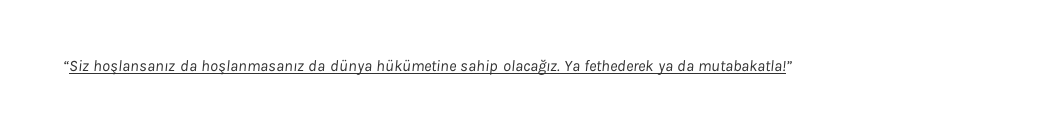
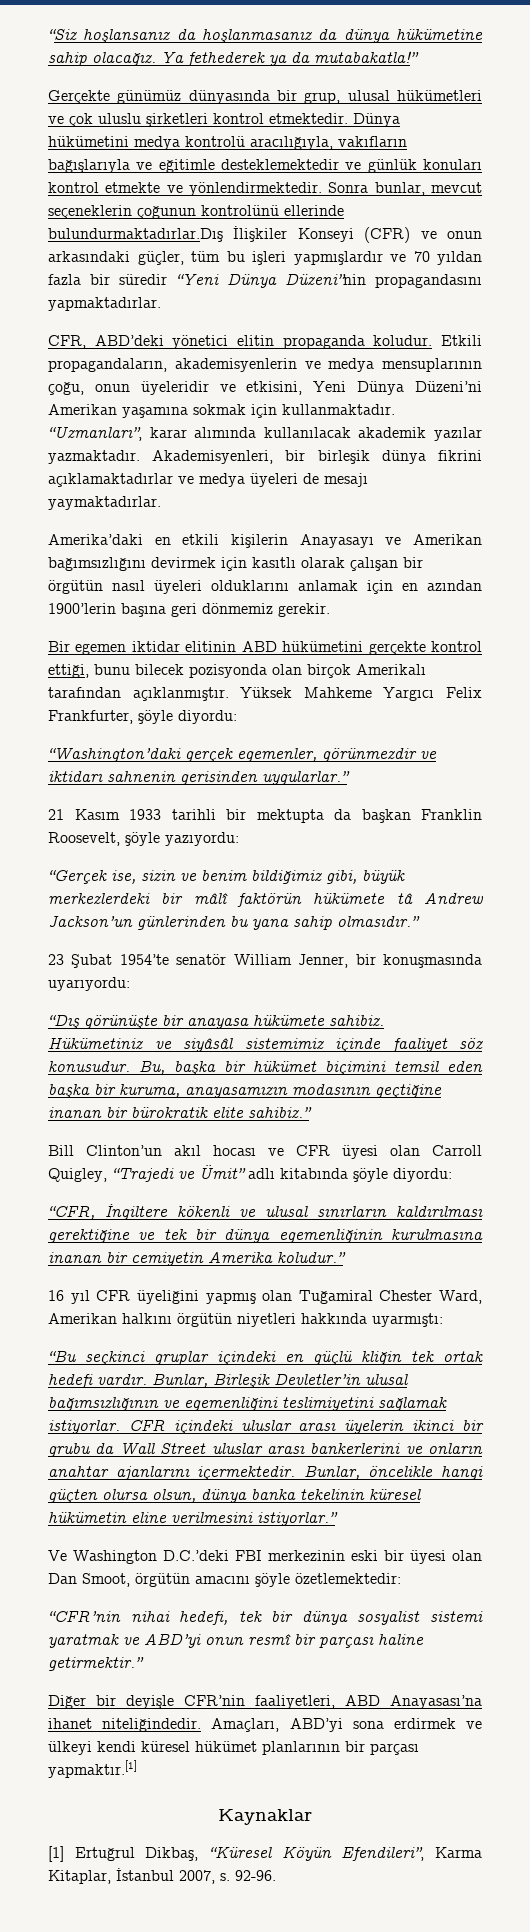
(793, 66) none -> [48,90,482,104] [48,113,400,127] [48,136,407,150] [48,159,482,173] [48,182,482,196] [48,205,344,219] [48,226,482,243] [48,251,482,265] [48,273,482,288] [48,297,161,311] [48,335,482,349] [48,358,482,372] [48,381,482,395] [48,404,395,418] [48,426,482,441] [48,450,482,464] [48,473,368,487] [48,496,161,510] [48,534,482,548] [48,557,423,571] [48,580,482,594] [48,603,330,617] [48,641,482,655] [48,664,426,678] [48,687,482,701] [48,710,237,724] [48,747,437,762] [48,771,350,785] [48,809,482,823] [48,832,239,846] [48,870,405,884] [48,893,484,907] [48,915,420,930] [48,954,482,968] [48,977,130,991] [48,1014,384,1029] [48,1037,483,1052] [48,1060,483,1075] [48,1084,442,1098] [48,1107,312,1119] [48,1145,482,1159] [48,1165,452,1182] [48,1204,483,1220] [48,1229,483,1243] [48,1252,346,1266] [48,1290,482,1304] [48,1313,443,1327] [48,1350,483,1365] [48,1373,408,1388] [48,1397,447,1411] [48,1419,484,1434] [48,1442,483,1457] [48,1465,483,1480] [48,1489,421,1503] [48,1512,338,1526] [48,1550,482,1564] [48,1573,401,1587] [48,1610,483,1625] [48,1633,424,1648] [48,1657,144,1671] [48,1695,482,1709] [48,1718,483,1732] [48,1741,419,1755] [48,1760,137,1778] [218,1809,312,1825] [48,1846,482,1862] [48,1868,276,1884] // Gerçekte günümüz dünyasında bir grup, ulusal hükümetleri ve çok uluslu şirketleri kontrol etmektedir. Dünya hükümetini medya kontrolü aracılığıyla, vakıfların bağışlarıyla ve eğitimle desteklemektedir ve günlük konuları kontrol etmekte ve yönlendirmektedir. Sonra bunlar, mevcut seçeneklerin çoğunun kontrolünü ellerinde bulundurmaktadırlar.Dış İlişkiler Konseyi (CFR) ve onun arkasındaki güçler, tüm bu işleri yapmışlardır ve 70 yıldan fazla bir süredir “Yeni Dünya Düzeni”nin propagandasını yapmaktadırlar. // CFR, ABD’deki yönetici elitin propaganda koludur. Etkili propagandaların, akademisyenlerin ve medya mensuplarının çoğu, onun üyeleridir ve etkisini, Yeni Dünya Düzeni’ni Amerikan yaşamına sokmak için kullanmaktadır. “Uzmanları”, karar alımında kullanılacak akademik yazılar yazmaktadır. Akademisyenleri, bir birleşik dünya fikrini açıklamaktadırlar ve medya üyeleri de mesajı yaymaktadırlar. // Amerika’daki en etkili kişilerin Anayasayı ve Amerikan bağımsızlığını devirmek için kasıtlı olarak çalışan bir örgütün nasıl üyeleri olduklarını anlamak için en azından 1900’lerin başına geri dönmemiz gerekir. // Bir egemen iktidar elitinin ABD hükümetini gerçekte kontrol ettiği, bunu bilecek pozisyonda olan birçok Amerikalı tarafından açıklanmıştır. Yüksek Mahkeme Yargıcı Felix Frankfurter, şöyle diyordu: // “Washington’daki gerçek egemenler, görünmezdir ve iktidarı sahnenin gerisinden uygularlar.” // 21 Kasım 1933 tarihli bir mektupta da başkan Franklin Roosevelt, şöyle yazıyordu: // “Gerçek ise, sizin ve benim bildiğimiz gibi, büyük merkezlerdeki bir mâlî faktörün hükümete tâ Andrew Jackson’un günlerinden bu yana sahip olmasıdır.” // 23 Şubat 1954’te senatör William Jenner, bir konuşmasında uyarıyordu: // “Dış görünüşte bir anayasa hükümete sahibiz. Hükümetiniz ve siyâsâl sistemimiz içinde faaliyet söz konusudur. Bu, başka bir hükümet biçimini temsil eden başka bir kuruma, anayasamızın modasının geçtiğine inanan bir bürokratik elite sahibiz.” // Bill Clinton’un akıl hocası ve CFR üyesi olan Carroll Quigley, “Trajedi ve Ümit” adlı kitabında şöyle diyordu: // “CFR, İngiltere kökenli ve ulusal sınırların kaldırılması gerektiğine ve tek bir dünya egemenliğinin kurulmasına inanan bir cemiyetin Amerika koludur.” // 16 yıl CFR üyeliğini yapmış olan Tuğamiral Chester Ward, Amerikan halkını örgütün niyetleri hakkında uyarmıştı: // “Bu seçkinci gruplar içindeki en güçlü kliğin tek ortak hedefi vardır. Bunlar, Birleşik Devletler’in ulusal bağımsızlığının ve egemenliğini teslimiyetini sağlamak istiyorlar. CFR içindeki uluslar arası üyelerin ikinci bir grubu da Wall Street uluslar arası bankerlerini ve onların anahtar ajanlarını içermektedir. Bunlar, öncelikle hangi güçten olursa olsun, dünya banka tekelinin küresel hükümetin eline verilmesini istiyorlar.” // Ve Washington D.C.’deki FBI merkezinin eski bir üyesi olan Dan Smoot, örgütün amacını şöyle özetlemektedir: // “CFR’nin nihai hedefi, tek bir dünya sosyalist sistemi yaratmak ve ABD’yi onun resmî bir parçası haline getirmektir.” // Diğer bir deyişle CFR’nin faaliyetleri, ABD Anayasası’na ihanet niteliğindedir. Amaçları, ABD’yi sona erdirmek ve ülkeyi kendi küresel hükümet planlarının bir parçası yapmaktır.[1] // Kaynaklar // [1] Ertuğrul Dikbaş, “Küresel Köyün Efendileri”, Karma Kitaplar, İstanbul 2007, s. 92-96.

